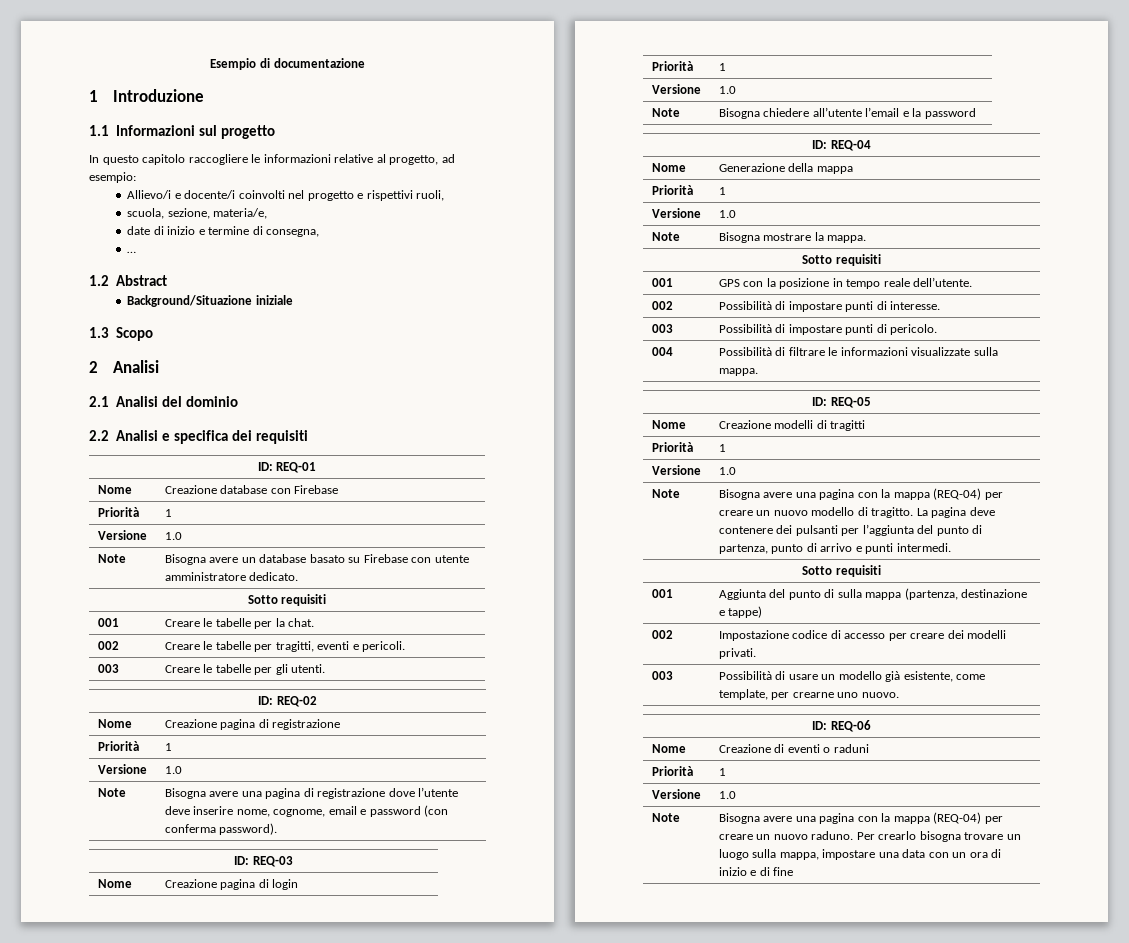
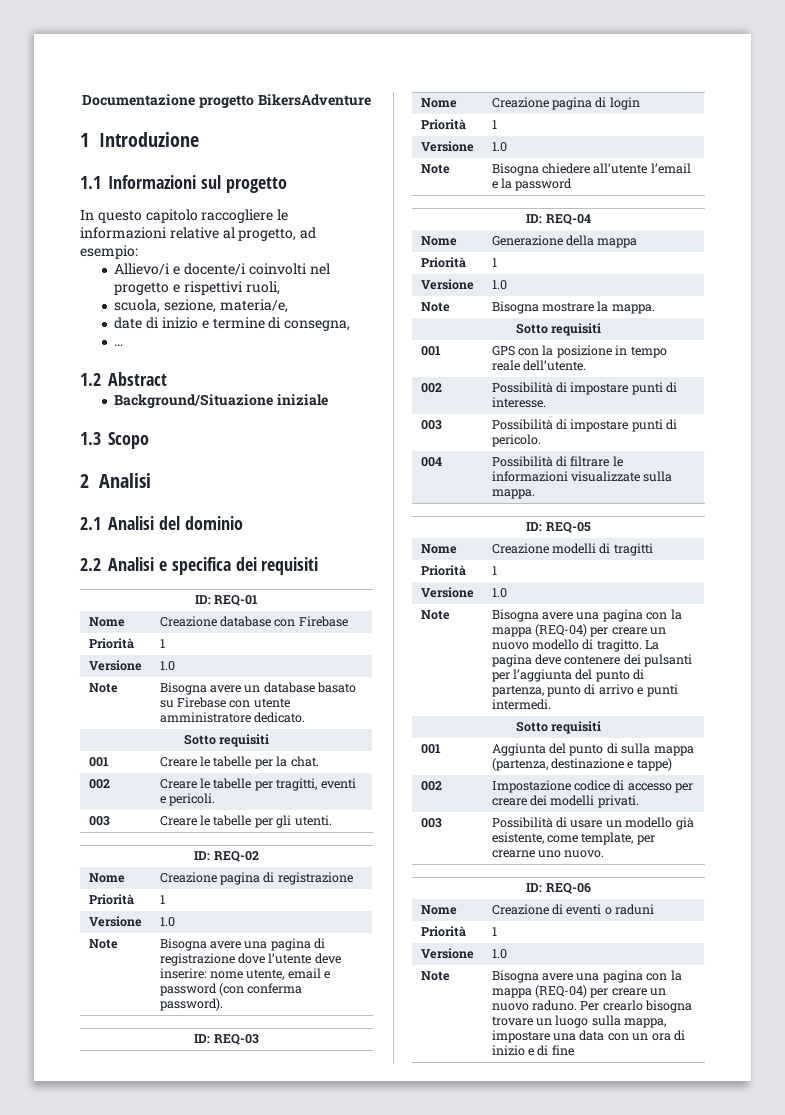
[210,58,365,70] Esempio di documentazione -> [82,94,371,108] Documentazione progetto BikersAdventure
[193,806,326,817] inserire nome, cognome, -> [159,968,285,980] inserire: nome utente,

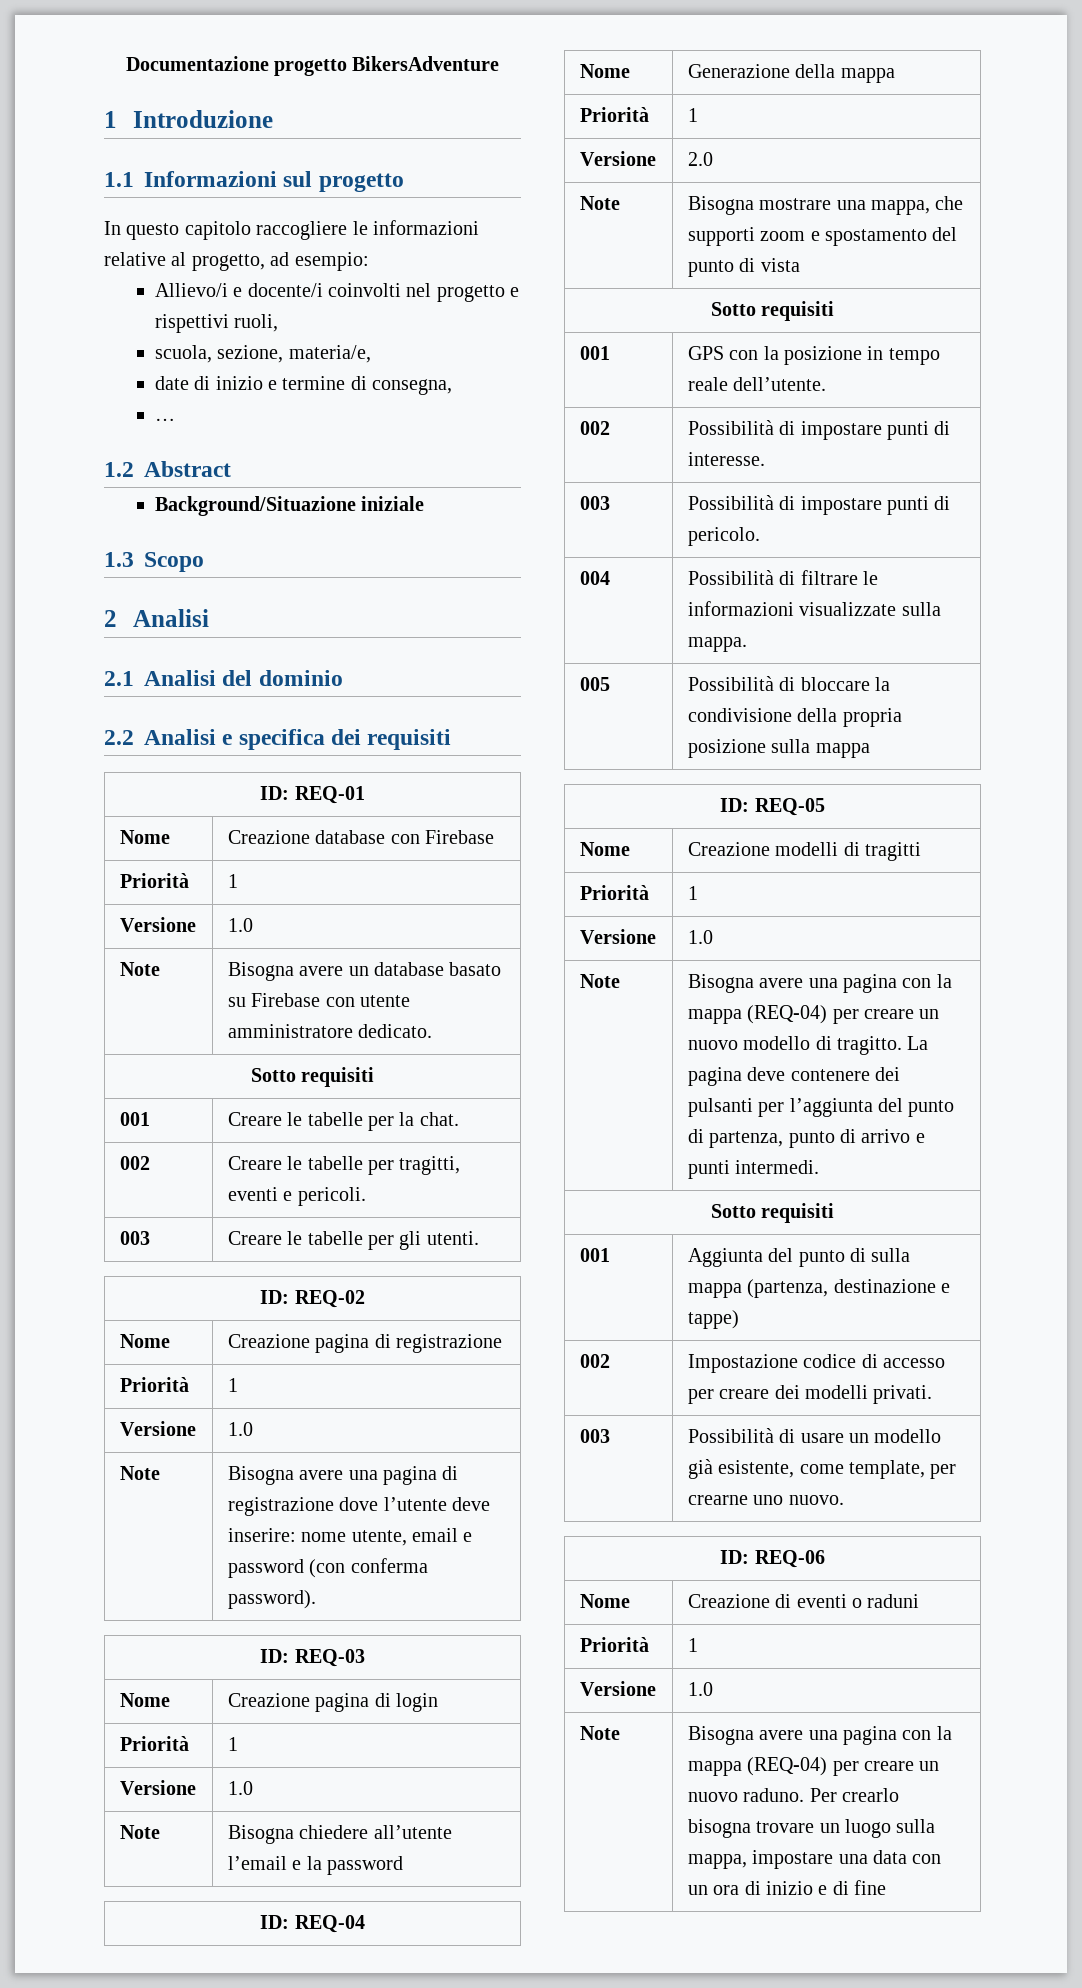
[491,280,507,290] 1.0 -> [687,152,713,166] 2.0
[597,301,655,314] la mappa. -> [836,196,964,215] [687,227,958,246] [687,258,800,277] una mappa, che supporti zoom e spostamento del punto di vista
(535, 494) none -> [579,677,610,691] [687,676,890,691] [687,708,902,727] [687,739,870,758] // 005 | Possibilità di bloccare la condivisione della propria posizione sulla mappa

